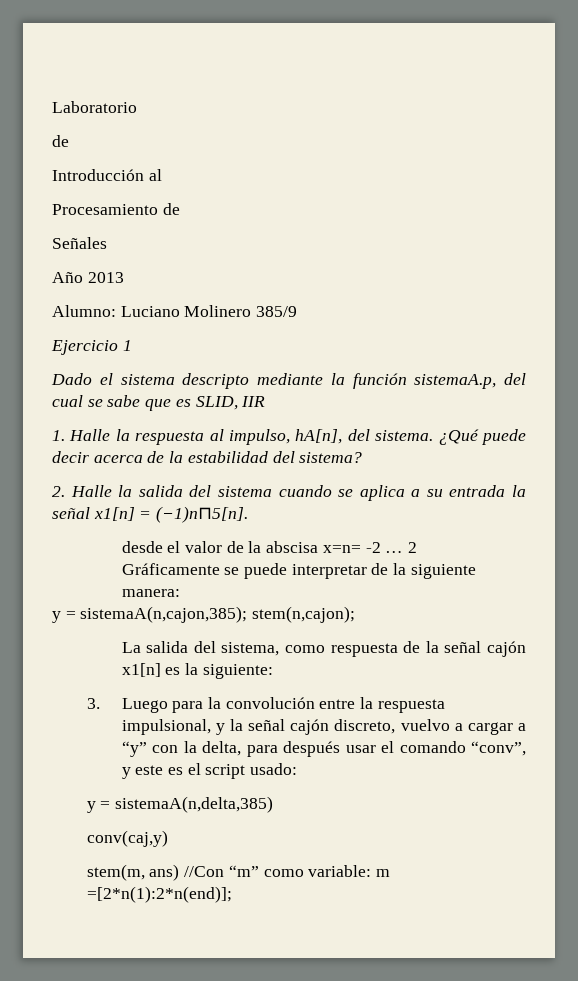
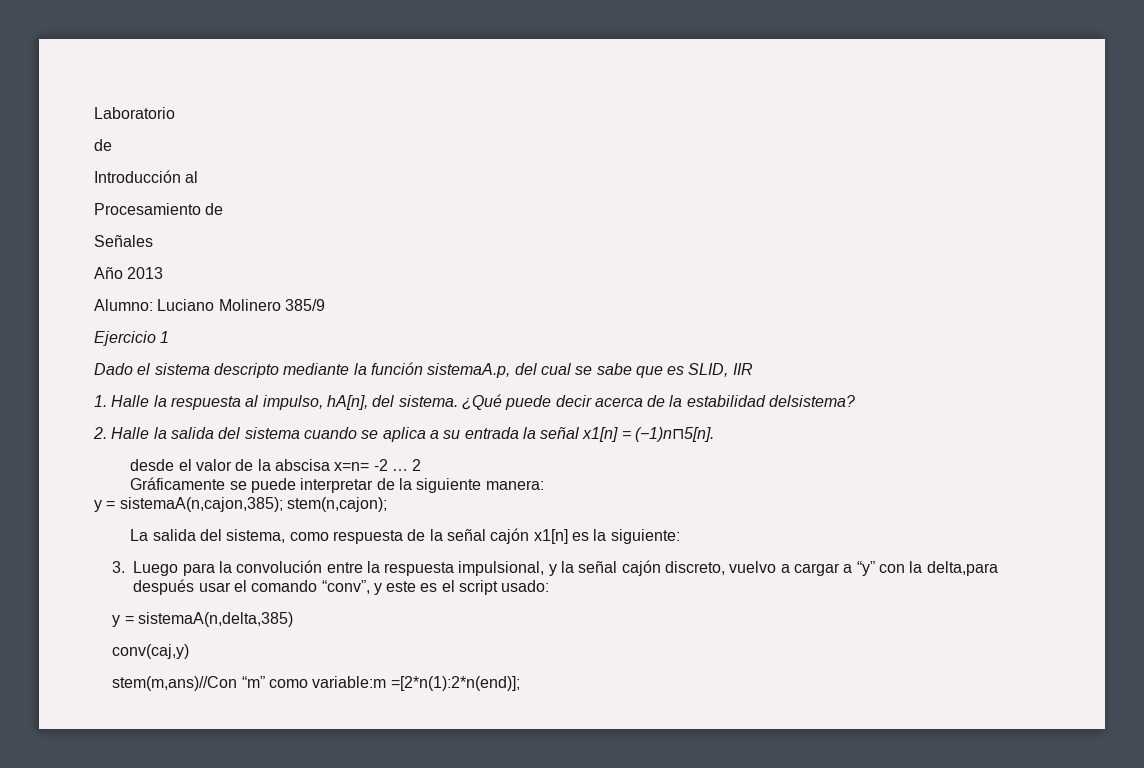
[272,451,363,463] del sistema? -> [769,395,856,407] delsistema?
[201,741,278,757] delta, para -> [926,561,998,576] delta,para
[86,864,391,881] stem(m, ans) //Con “m” como variable: m -> [112,676,387,691] stem(m,ans)//Con “m” como variable:m

